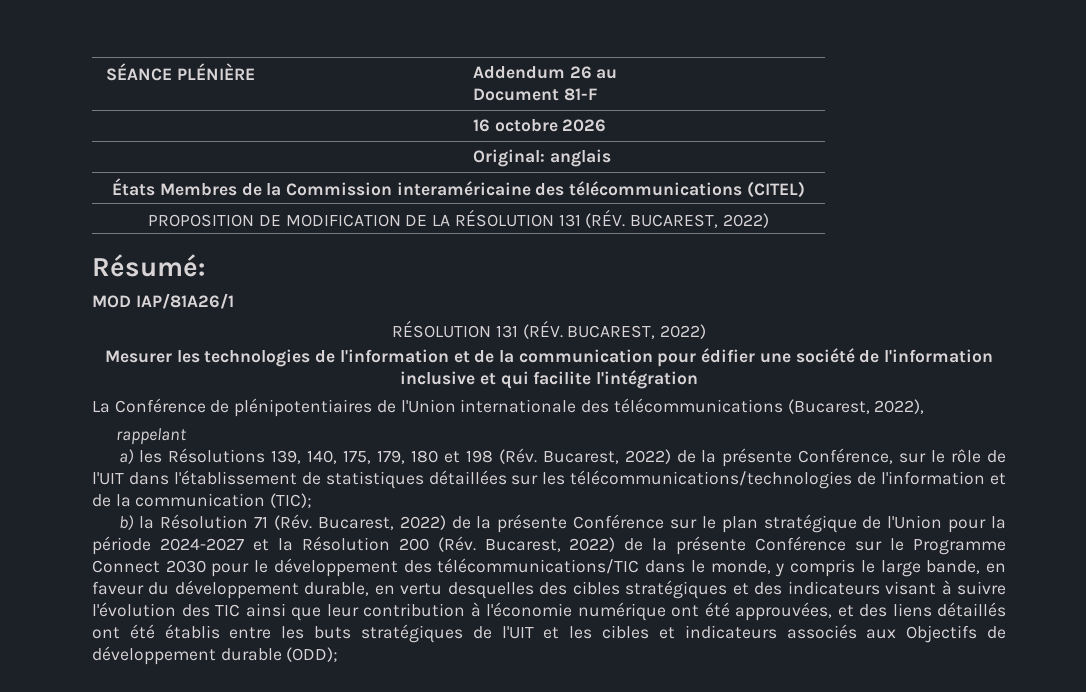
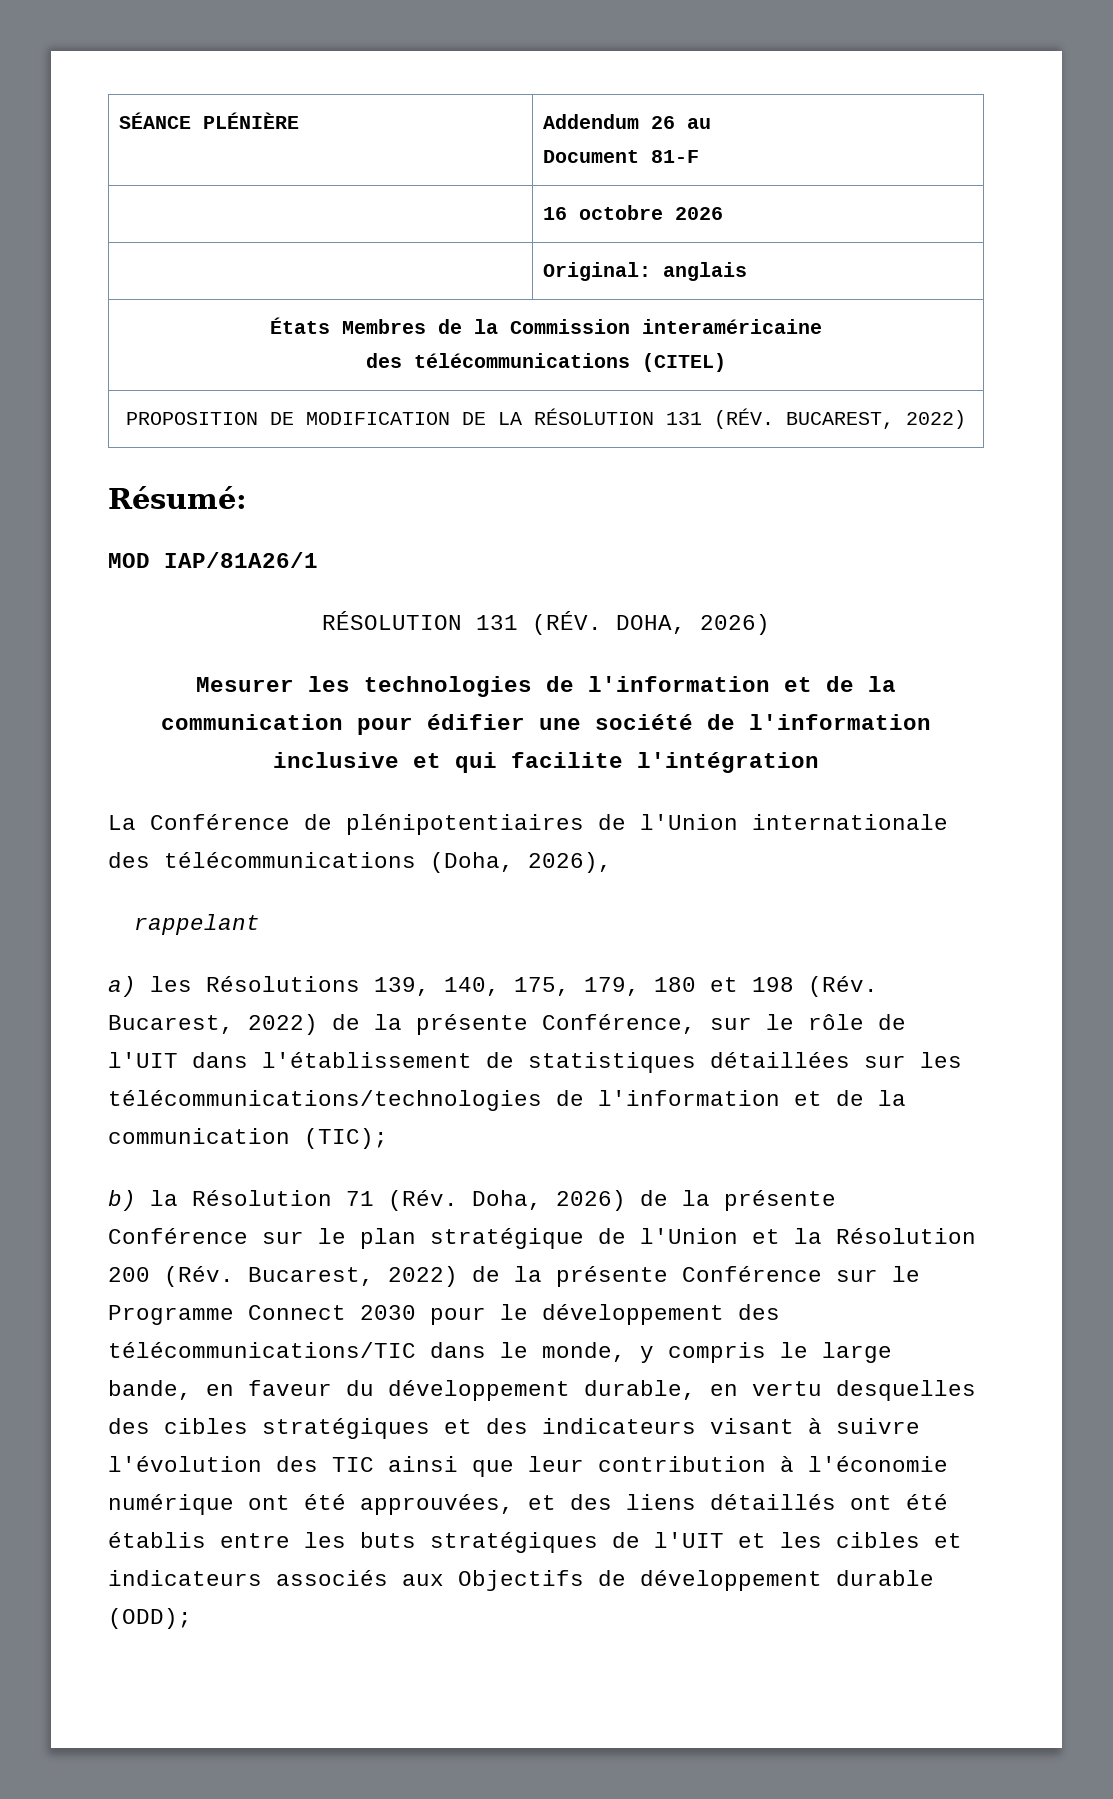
(531, 188) none -> (822, 326) //
[567,324,706,339] BUCAREST, 2022) -> [616,614,770,635] DOHA, 2026)
[787,399,925,414] (Bucarest, 2022), -> [430,852,612,873] (Doha, 2026),
[317,515,446,530] Bucarest, 2022) -> [472,1190,626,1211] Doha, 2026)
[948,516,1007,533] [92,536,244,555] pour la période 2024-2027 -> (738, 1236) none

